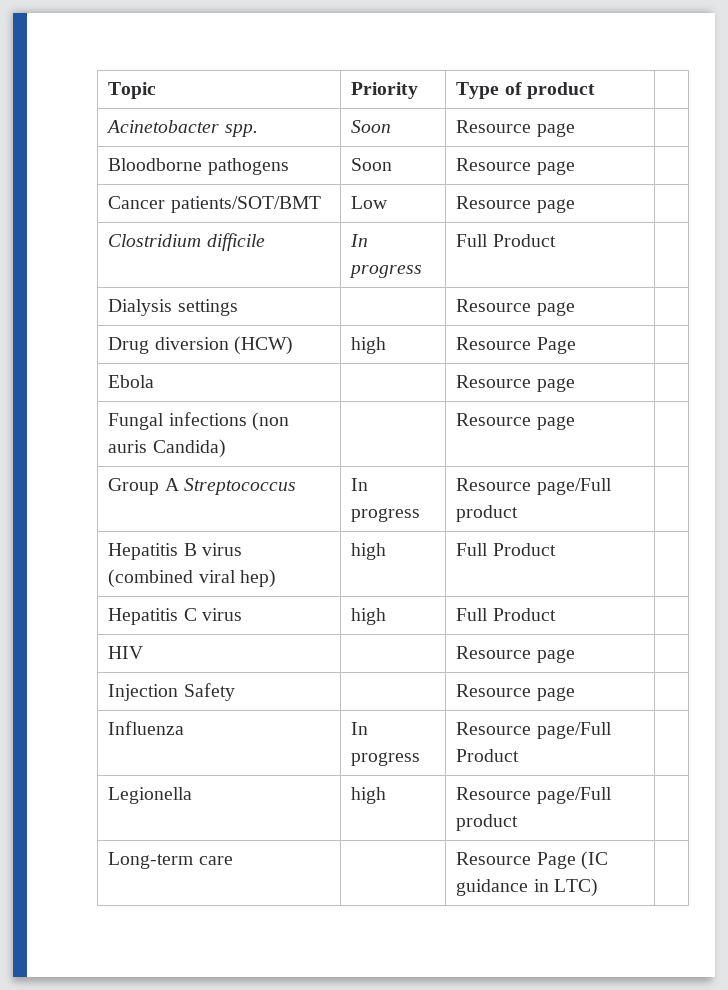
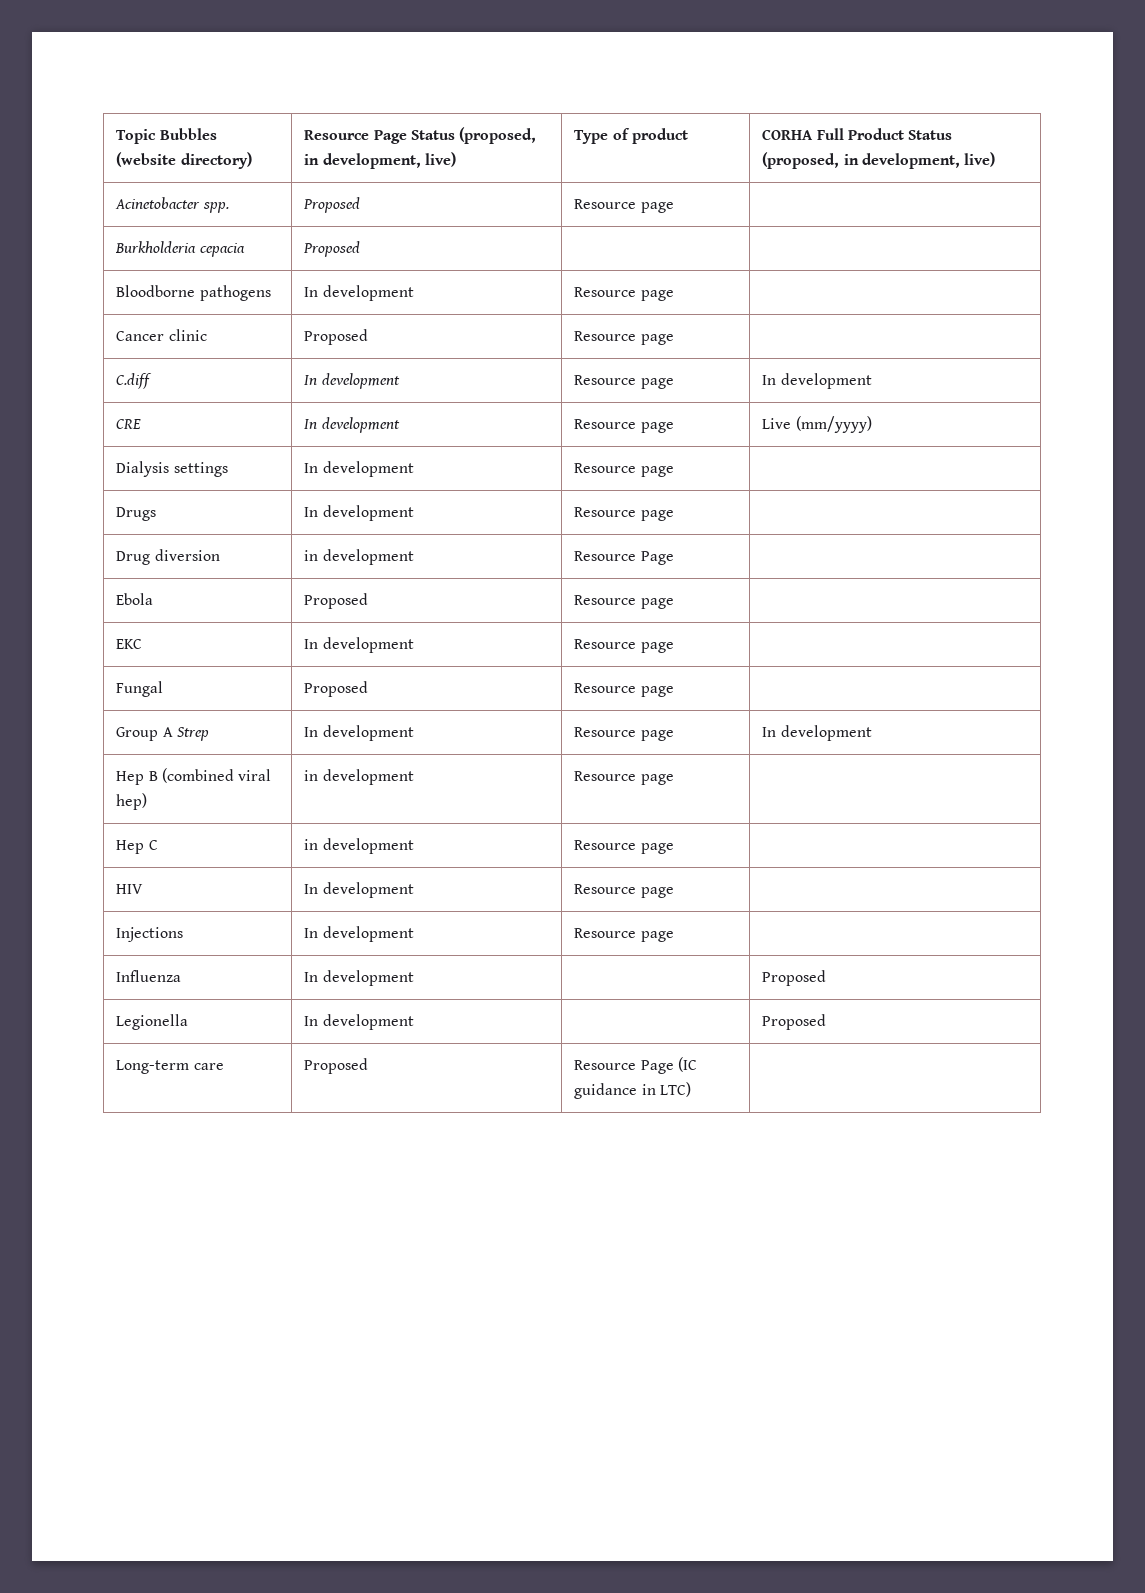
[351,82,419,99] [456,82,595,99] | Priority | Type of product | -> [159,128,217,140] [116,152,252,169] [304,127,537,144] [304,152,457,169] [574,128,689,144] [762,128,953,140] [762,152,996,169] Bubbles (website directory) | Resource Page Status (proposed, in development, live) | Type of product | CORHA Full Product Status (proposed, in development, live)
[351,120,392,133] [456,120,575,137] Soon | Resource page | -> [303,197,361,213] [574,199,674,213] [115,241,245,257] [303,241,361,257] Proposed | Resource page | // Burkholderia cepacia | Proposed | |
[351,158,393,171] Soon -> [304,285,414,301] In development
[170,196,321,213] [351,196,388,209] [456,196,575,213] [108,233,265,251] [350,234,369,247] [349,265,423,278] [456,234,556,247] [108,299,238,316] patients/SOT/BMT | Low | Resource page | // Clostridium difficile | In progress | Full Product | // Dialysis settings | -> [168,329,207,341] [304,329,369,345] [574,331,674,345] [116,373,153,389] [304,373,400,389] [574,375,674,389] [762,373,872,389] [116,419,142,429] [304,417,400,433] [574,419,674,433] [762,416,872,433] [116,461,228,477] [304,461,414,477] [574,463,674,477] [116,507,157,521] [304,505,414,521] clinic | Proposed | Resource page | // C.diff | In development | Resource page | In development // CRE | In development | Resource page | Live (mm/yyyy) // Dialysis settings | In development | Resource page | // Drugs | In development
[233,336,293,355] [351,337,387,354] (HCW) | high -> [304,549,414,565] | in development
(155, 381) none -> [304,593,369,609] [574,595,674,609] [116,639,143,649] [304,637,414,653] Proposed | Resource page | // EKC | In development
[168,412,289,431] [108,439,226,458] infections (non auris Candida) | -> [304,681,369,697] | Proposed
[183,478,296,495] [351,478,369,491] [351,508,421,522] [456,478,612,495] [456,505,519,522] [108,543,242,560] [108,569,276,588] [351,543,387,560] [456,543,556,556] [108,608,242,625] [351,608,387,625] [456,608,556,621] [108,646,144,659] [456,646,575,663] [108,683,235,701] [456,684,575,701] [108,721,185,735] [351,722,369,735] [351,752,421,766] [456,722,612,739] [456,749,520,762] [108,787,193,804] [351,787,387,804] [456,787,612,804] [456,814,519,831] Streptococcus | In progress | Resource page/Full product | // Hepatitis B virus (combined viral hep) | high | Full Product | // Hepatitis C virus | high | Full Product | // HIV | | Resource page | // Injection Safety | | Resource page | // Influenza | In progress | Resource page/Full Product | // Legionella | high | Resource page/Full product | -> [177,727,210,741] [304,725,414,741] [574,727,674,741] [762,725,872,741] [116,768,272,785] [116,793,148,810] [304,769,414,785] [574,771,674,785] [116,840,158,854] [304,838,414,854] [574,840,674,854] [116,884,144,894] [304,882,414,898] [574,884,674,898] [116,927,184,942] [304,926,414,942] [574,928,674,942] [116,970,182,982] [304,970,414,986] [762,970,827,986] [116,1014,189,1030] [304,1014,414,1030] [762,1014,827,1030] Strep | In development | Resource page | In development // Hep B (combined viral hep) | in development | Resource page | // Hep C | in development | Resource page | // HIV | In development | Resource page | // Injections | In development | Resource page | // Influenza | In development | | Proposed // Legionella | In development | | Proposed
(233, 860) none -> [304,1058,369,1074] Proposed

